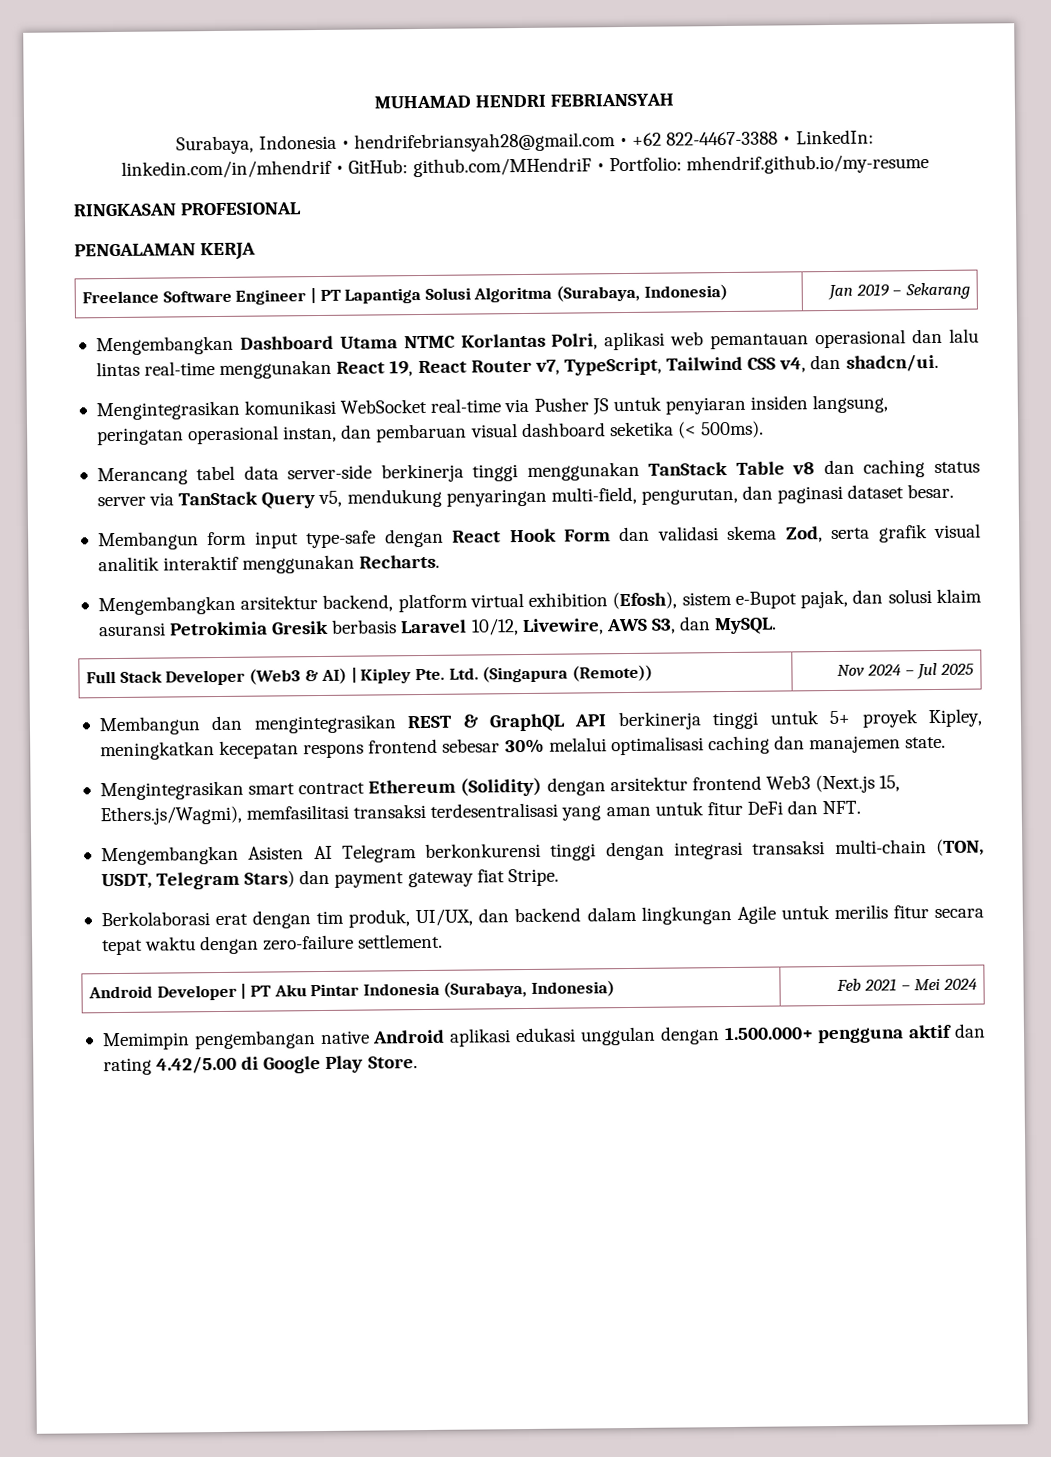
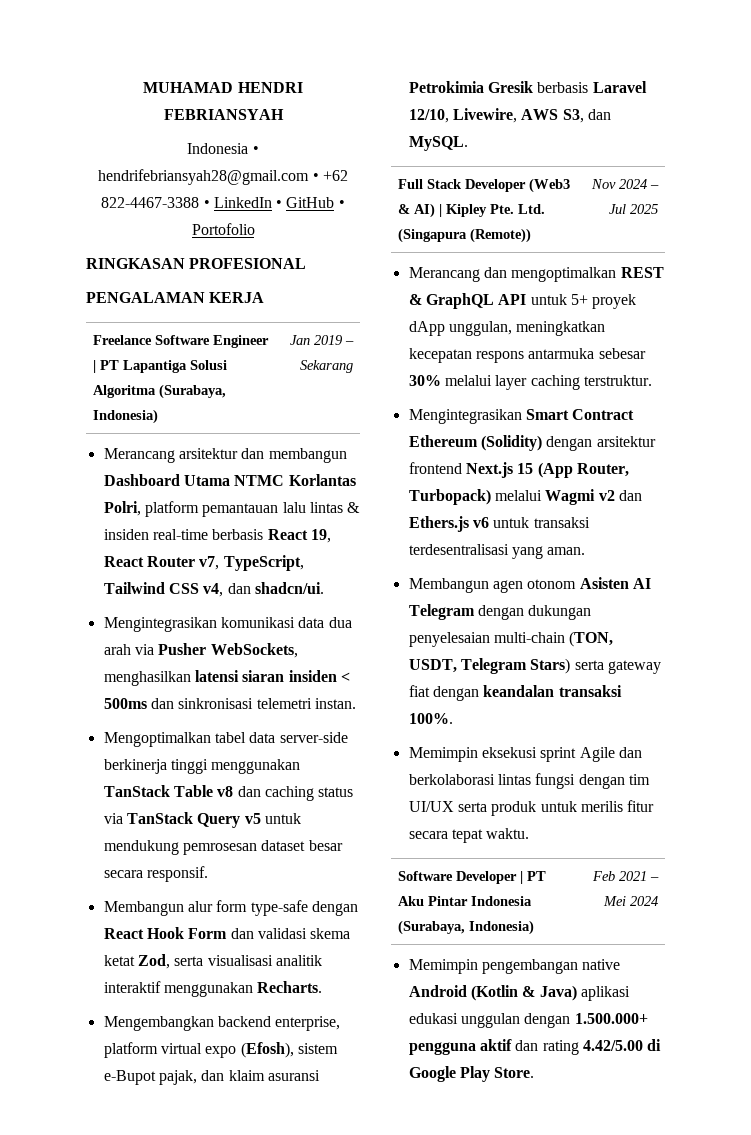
[176,135,255,155] Surabaya, -> (284, 114) none
[795,129,874,145] [121,154,929,179] LinkedIn: linkedin.com/in/mhendrif • GitHub: github.com/MHendriF • Portfolio: mhendrif.github.io/my-resume -> [213,197,345,208] [191,223,255,235] LinkedIn • GitHub • Portofolio
[95,335,234,356] Mengembangkan -> [103,448,347,463] Merancang arsitektur dan membangun
[604,328,979,351] [95,359,333,379] aplikasi web pemantauan operasional dan lalu lintas real-time menggunakan -> [144,501,361,517] [103,529,264,540] platform pemantauan lalu lintas & insiden real-time berbasis
[340,394,889,416] [96,420,765,446] [96,467,188,486] WebSocket real-time via Pusher JS untuk penyiaran insiden langsung, peringatan operasional instan, dan pembaruan visual dashboard seketika (< 500ms). // Merancang -> [298,617,352,628] [103,643,298,658] [103,670,350,686] [103,698,356,709] [103,732,211,747] data dua arah via Pusher WebSockets, menghasilkan latensi siaran insiden < 500ms dan sinkronisasi telemetri instan. // Mengoptimalkan
[96,496,146,507] server -> (354, 792) none
[318,483,955,508] [97,531,299,551] v5, mendukung penyaringan multi-field, pengurutan, dan paginasi dataset besar. // Membangun form input -> [244,813,301,824] [103,840,343,855] [103,866,208,882] [103,900,248,916] v5 untuk mendukung pemrosesan dataset besar secara responsif. // Membangun alur form
(778, 533) none -> [103,955,135,966] ketat
[878,523,982,543] grafik visual -> [207,955,273,966] visualisasi
[240,594,394,612] arsitektur backend, -> [217,1016,341,1031] backend enterprise,
[528,592,609,607] exhibition -> [205,1046,237,1058] expo
[887,589,932,604] solusi -> (225, 1075) none
[470,618,519,636] 10/12, -> [408,109,449,123] 12/10,
[98,714,397,736] Membangun dan mengintegrasikan -> [408,267,617,282] Merancang dan mengoptimalkan
[617,711,760,731] berkinerja tinggi -> (527, 299) none
[927,708,983,728] Kipley, -> [408,321,512,336] dApp unggulan,
[368,738,439,754] frontend -> [528,348,595,359] antarmuka
[610,735,947,756] [99,780,366,801] optimalisasi caching dan manajemen state. // Mengintegrasikan smart contract -> [495,375,652,390] [408,409,635,424] layer caching terstruktur. // Mengintegrasikan Smart Contract
[765,774,901,794] [99,800,862,826] [100,840,826,866] Web3 (Next.js 15, Ethers.js/Wagmi), memfasilitasi transaksi terdesentralisasi yang aman untuk fitur DeFi dan NFT. // Mengembangkan Asisten AI Telegram berkonkurensi tinggi dengan integrasi transaksi -> [465,462,629,478] [408,489,642,505] [408,516,590,532] [408,544,586,559] [408,577,651,593] [408,604,592,620] [408,632,490,647] Next.js 15 (App Router, Turbopack) melalui Wagmi v2 dan Ethers.js v6 untuk transaksi terdesentralisasi yang aman. // Membangun agen otonom Asisten AI Telegram dengan dukungan penyelesaian
[299,868,559,888] [100,905,776,929] dan payment gateway fiat Stripe. // Berkolaborasi erat dengan tim produk, UI/UX, dan backend dalam lingkungan Agile -> [574,660,661,674] [408,685,622,701] [408,713,453,724] [408,747,642,762] [408,773,650,789] [408,801,537,816] serta gateway fiat dengan keandalan transaksi 100%. // Memimpin eksekusi sprint Agile dan berkolaborasi lintas fungsi dengan tim UI/UX serta produk
[145,933,444,955] [88,985,154,999] waktu dengan zero-failure settlement. // Android -> [486,828,530,839] [398,871,454,881] waktu. // Software
(446, 1036) none -> [470,985,577,1001] (Kotlin & Java)

